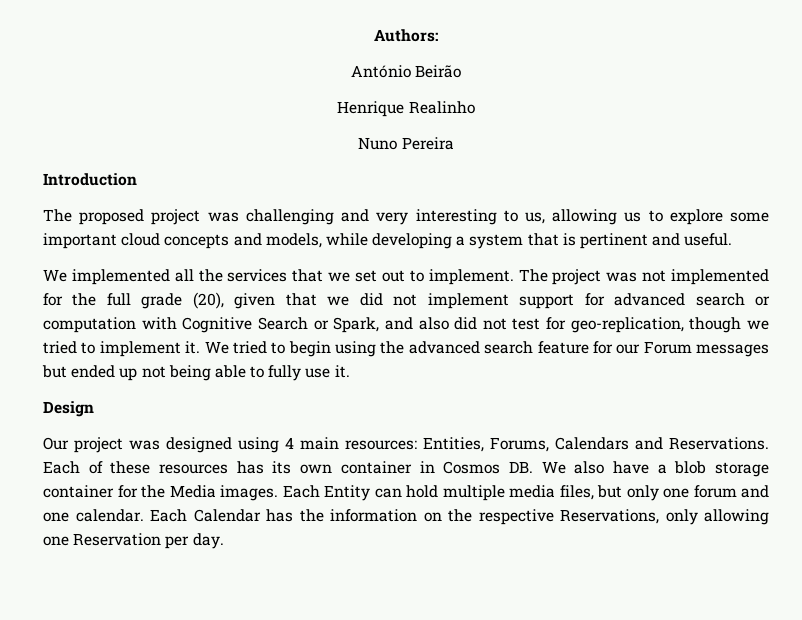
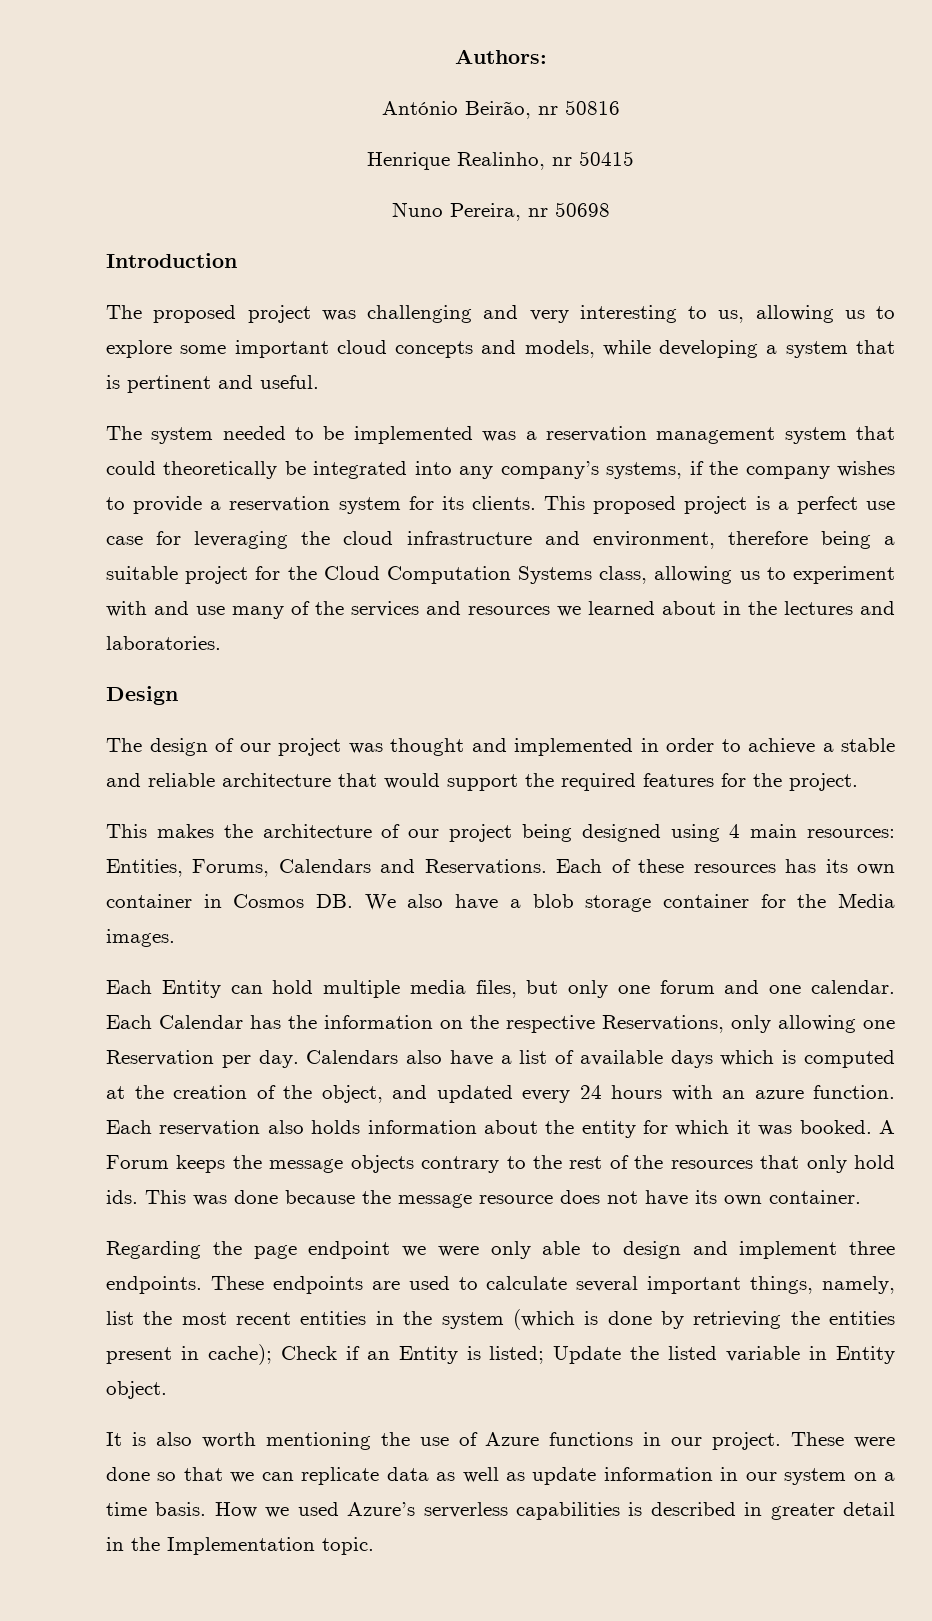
[415,65,462,78] [337,101,475,117] [358,137,454,150] Beirão // Henrique Realinho // Nuno Pereira -> [464,100,620,119] [367,151,634,170] [391,202,610,221] Beirão, nr 50816 // Henrique Realinho, nr 50415 // Nuno Pereira, nr 50698
[43,269,770,285] [43,292,770,309] [43,317,770,333] [43,341,769,357] [42,365,350,381] [43,401,94,417] [43,437,160,453] We implemented all the services that we set out to implement. The project was not implemented for the full grade (20), given that we did not implement support for advanced search or computation with Cognitive Search or Spark, and also did not test for geo-replication, though we tried to implement it. We tried to begin using the advanced search feature for our Forum messages but ended up not being able to fully use it. // Design // Our project was -> [106,426,896,444] [106,461,896,479] [106,496,895,514] [106,531,896,549] [106,566,895,584] [106,601,895,619] [106,636,221,650] [106,686,178,705] [106,738,895,756] [106,773,858,791] [106,824,572,842] The system needed to be implemented was a reservation management system that could theoretically be integrated into any company’s systems, if the company wishes to provide a reservation system for its clients. This proposed project is a perfect use case for leveraging the cloud infrastructure and environment, therefore being a suitable project for the Cloud Computation Systems class, allowing us to experiment with and use many of the services and resources we learned about in the lectures and laboratories. // Design // The design of our project was thought and implemented in order to achieve a stable and reliable architecture that would support the required features for the project. // This makes the architecture of our project being
(278, 493) none -> (175, 938) //
(224, 541) none -> [306,1050,895,1068] [106,1085,895,1103] [106,1120,895,1138] [106,1155,896,1173] [106,1190,861,1208] [106,1241,895,1259] [106,1276,895,1294] [106,1309,895,1330] [106,1344,896,1365] [106,1381,167,1399] [106,1432,896,1450] [106,1467,895,1485] [106,1502,895,1520] [106,1537,374,1555] Calendars also have a list of available days which is computed at the creation of the object, and updated every 24 hours with an azure function. Each reservation also holds information about the entity for which it was booked. A Forum keeps the message objects contrary to the rest of the resources that only hold ids. This was done because the message resource does not have its own container. // Regarding the page endpoint we were only able to design and implement three endpoints. These endpoints are used to calculate several important things, namely, list the most recent entities in the system (which is done by retrieving the entities present in cache); Check if an Entity is listed; Update the listed variable in Entity object. // It is also worth mentioning the use of Azure functions in our project. These were done so that we can replicate data as well as update information in our system on a time basis. How we used Azure’s serverless capabilities is described in greater detail in the Implementation topic.

